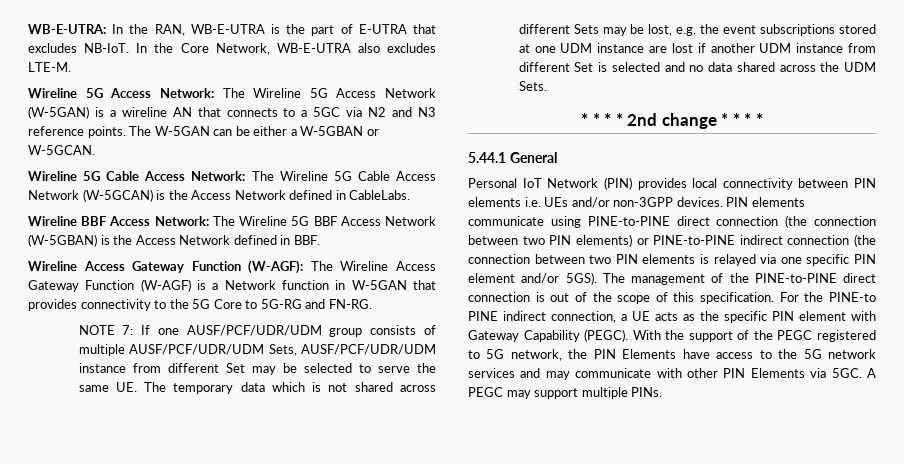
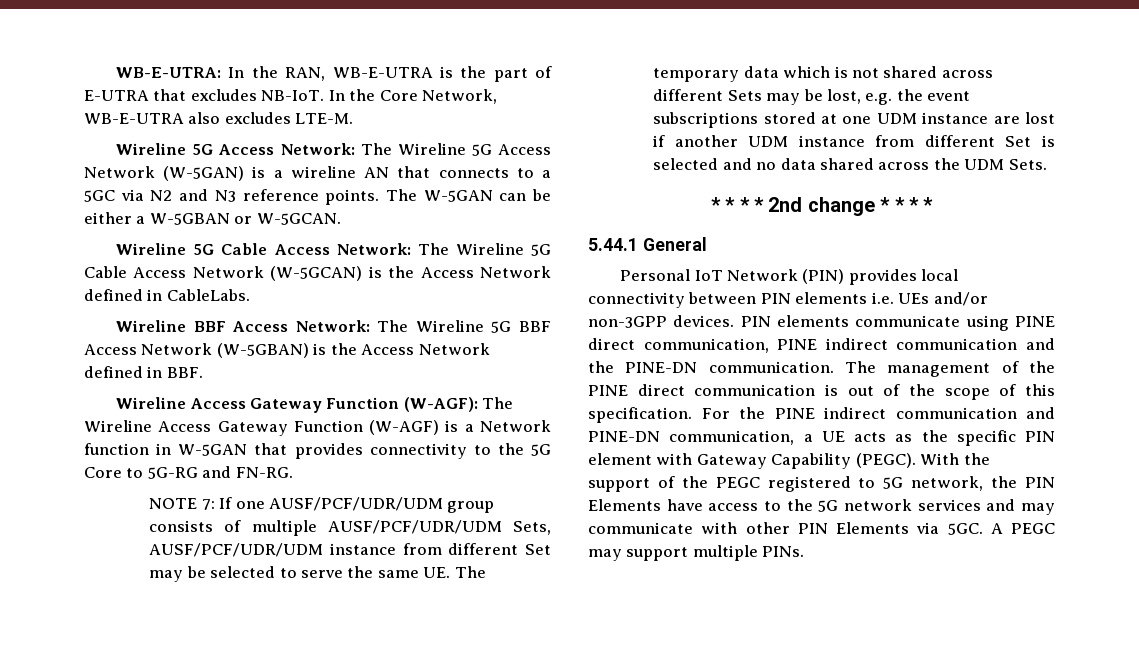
[587,215,876,228] [468,234,876,247] [468,254,876,266] [468,272,597,285] PINE-to-PINE direct connection (the connection between two PIN elements) or PINE-to-PINE indirect connection (the connection between two PIN elements is relayed via one specific PIN element and/or 5GS). -> [1015,316,1055,327] [588,338,1055,353] [588,361,834,373] PINE direct communication, PINE indirect communication and the PINE-DN communication.
[754,273,876,283] [468,292,530,302] PINE-to-PINE direct connection -> [588,384,816,396] PINE direct communication
[829,292,876,302] [468,311,616,323] PINE-to PINE indirect connection, -> [774,407,1055,419] [588,430,795,445] PINE indirect communication and PINE-DN communication,

